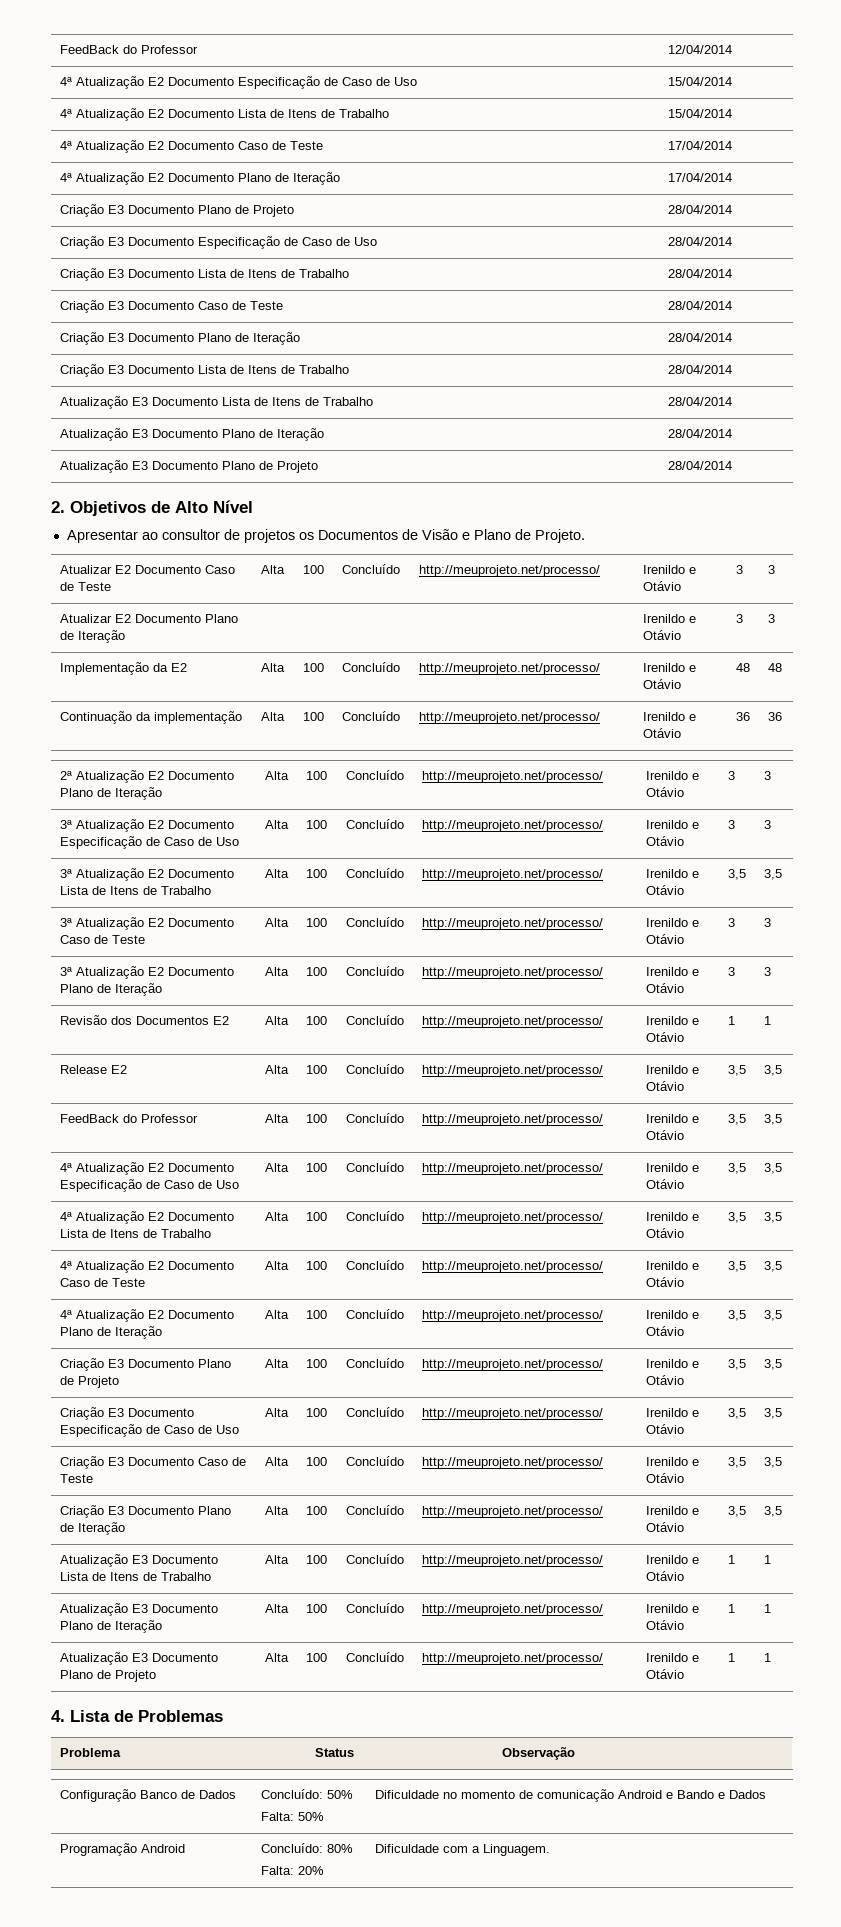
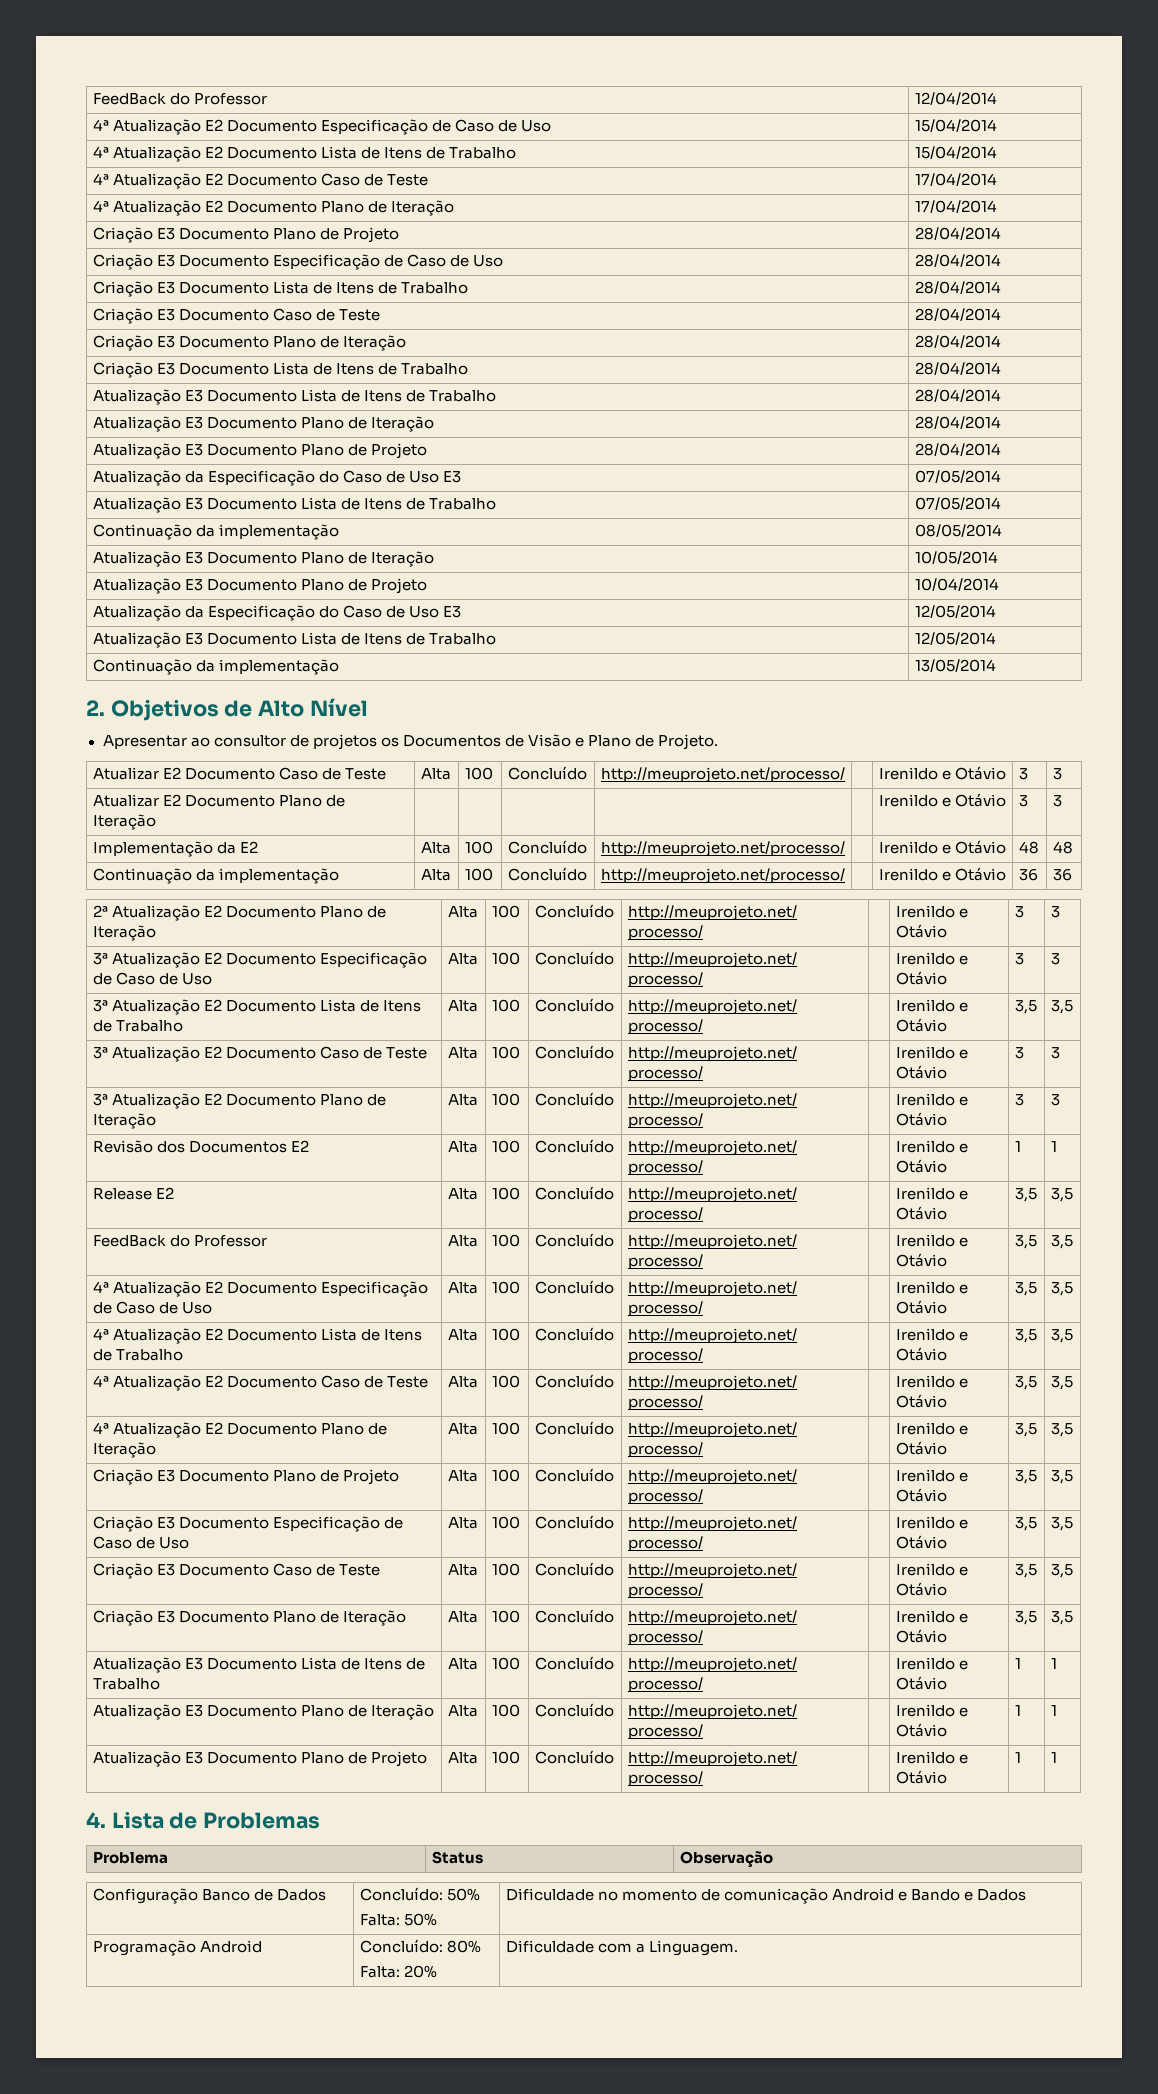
(732, 465) none -> [92,470,462,486] [914,470,1001,483] [92,497,497,513] [914,497,1001,510] [92,524,339,540] [914,524,1002,537] [92,551,434,567] [914,551,998,564] [92,578,427,594] [914,578,999,591] [92,605,462,621] [914,605,996,618] [92,632,497,648] [914,632,996,645] [92,659,339,675] [914,659,996,672] // Atualização da Especificação do Caso de Uso E3 | 07/05/2014 // Atualização E3 Documento Lista de Itens de Trabalho | 07/05/2014 // Continuação da implementação | 08/05/2014 // Atualização E3 Documento Plano de Iteração | 10/05/2014 // Atualização E3 Documento Plano de Projeto | 10/04/2014 // Atualização da Especificação do Caso de Uso E3 | 12/05/2014 // Atualização E3 Documento Lista de Itens de Trabalho | 12/05/2014 // Continuação da implementação | 13/05/2014

